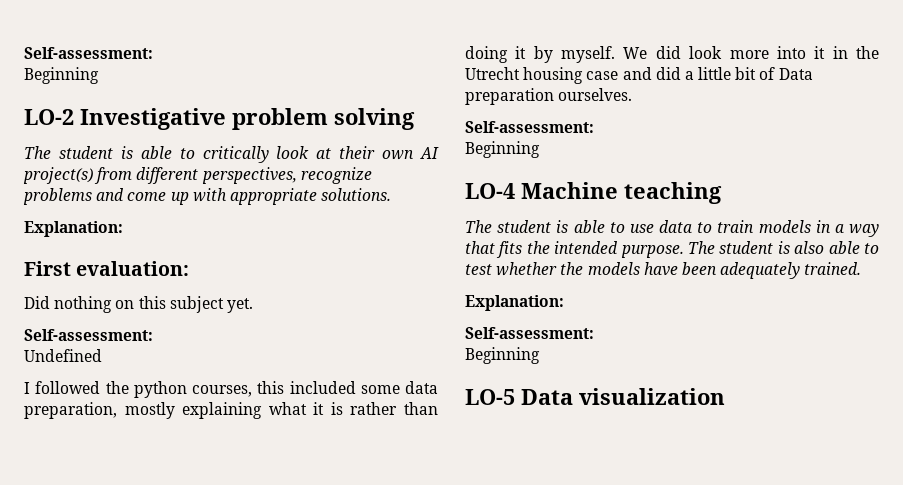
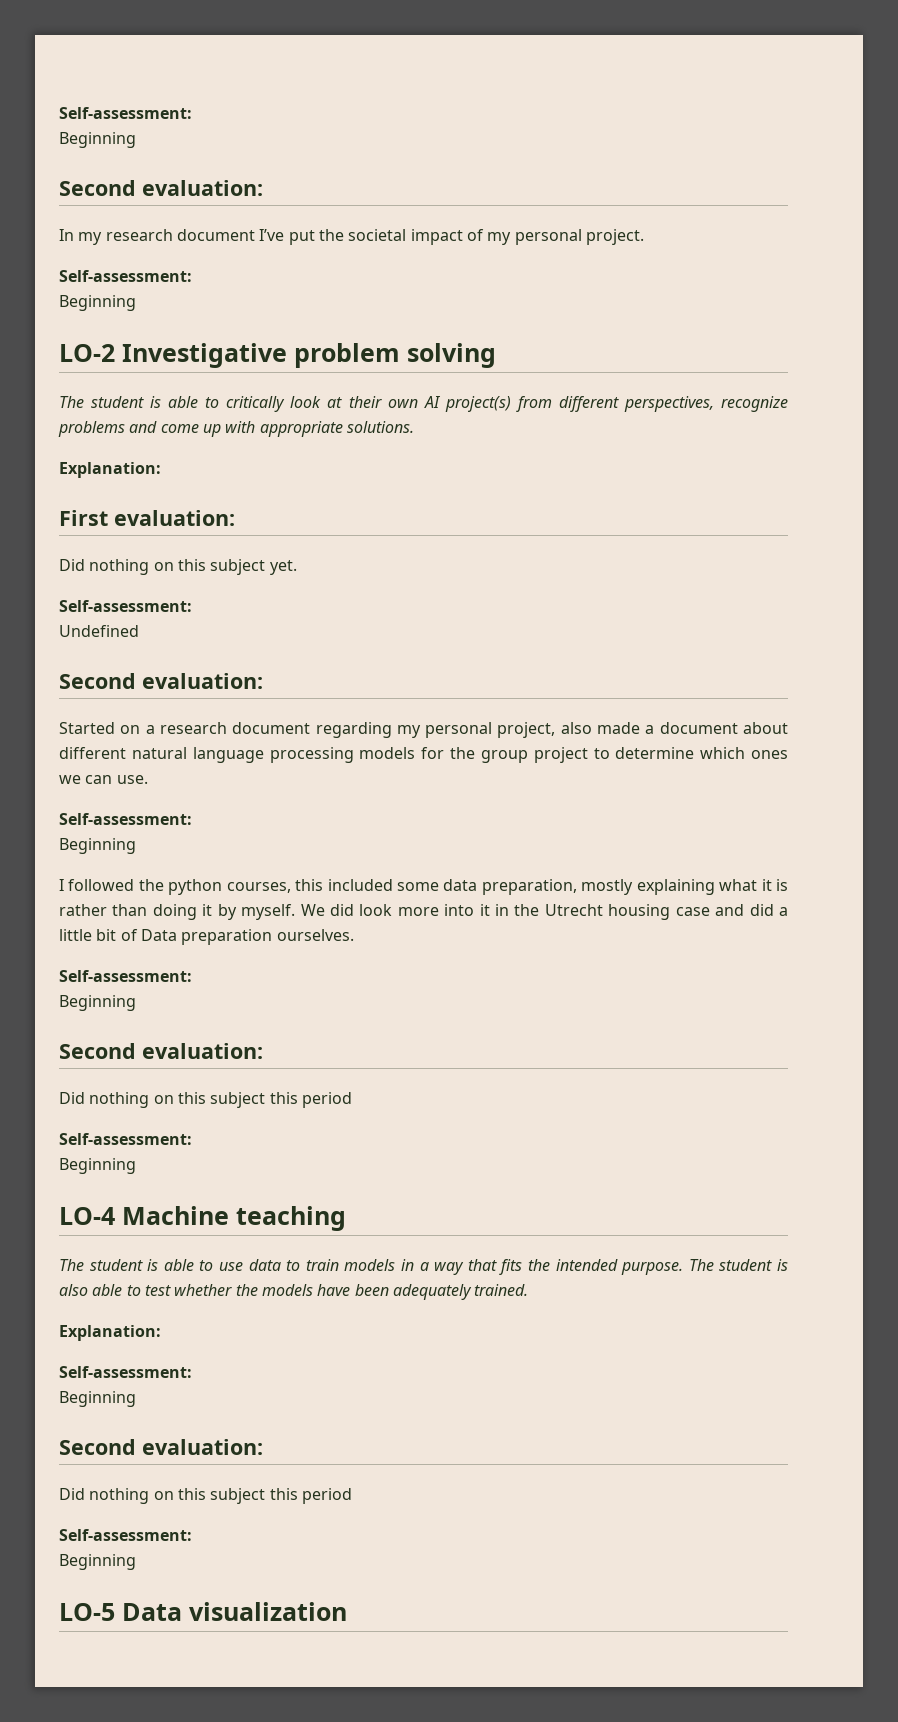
[24,47,153,59] [24,67,99,84] Self-assessment: // Beginning -> [59,107,192,119] [59,132,136,148] [59,180,263,196] [59,229,644,245] [59,270,192,282] [59,295,136,311] Self-assessment: // Beginning // Second evaluation: // In my research document I’ve put the societal impact of my personal project. // Self-assessment: // Beginning
(102, 355) none -> [59,673,263,689] [59,722,788,738] [59,747,788,763] [59,775,148,784] [59,813,192,825] [59,838,136,854] // Second evaluation: // Started on a research document regarding my personal project, also made a document about different natural language processing models for the group project to determine which ones we can use. // Self-assessment: // Beginning
(540, 149) none -> [59,1043,263,1059] [59,1092,352,1108] [59,1133,192,1145] [59,1158,136,1174] // Second evaluation: // Did nothing on this subject this period // Self-assessment: // Beginning
(540, 355) none -> [59,1439,263,1455] [59,1488,352,1504] [59,1529,192,1541] [59,1554,136,1570] // Second evaluation: // Did nothing on this subject this period // Self-assessment: // Beginning

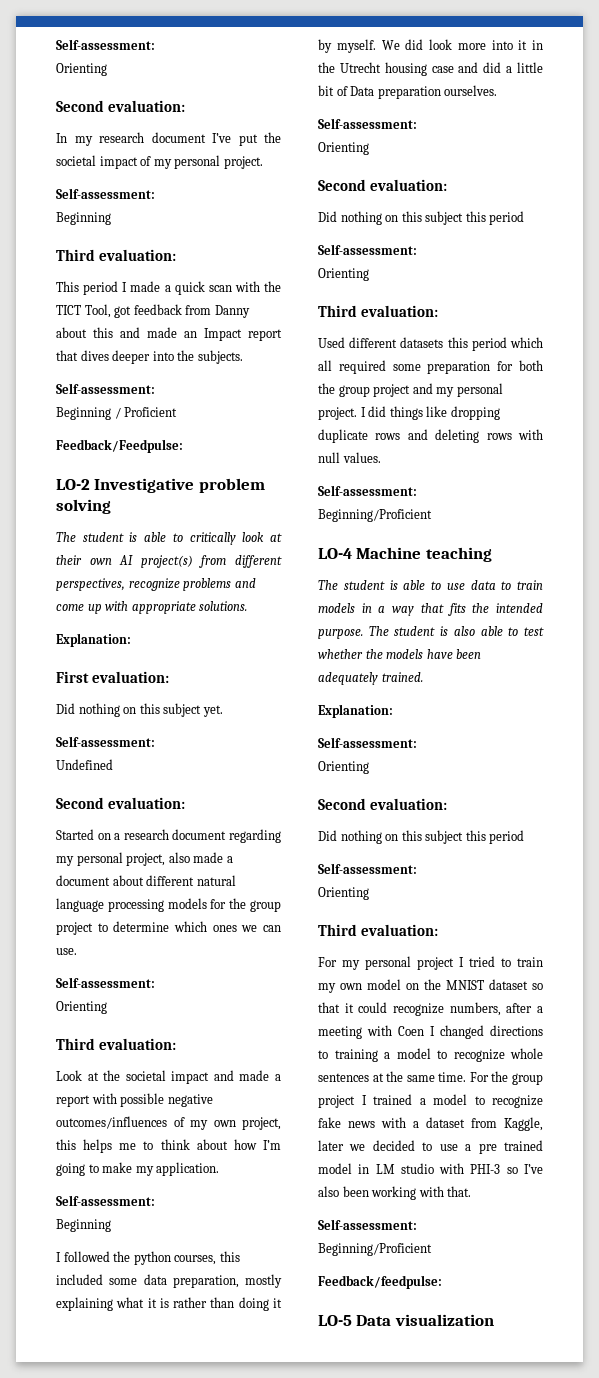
[59,107,192,119] [59,132,136,148] Self-assessment: // Beginning -> [56,39,155,50] [56,63,107,76] Self-assessment: // Orienting
(136, 303) none -> [56,249,177,261] [56,281,281,295] [56,304,250,318] [56,327,282,341] [56,350,243,364] [56,383,155,394] [56,407,178,420] [56,439,183,453] // Third evaluation: // This period I made a quick scan with the TICT Tool, got feedback from Danny about this and made an Impact report that dives deeper into the subjects. // Self-assessment: // Beginning / Proficient // Feedback/Feedpulse:
(192, 819) none -> [56,1001,107,1014] [56,1038,177,1050] [56,1070,281,1084] [56,1093,213,1107] [56,1116,281,1130] [56,1139,281,1153] [56,1162,220,1176] [56,1195,155,1206] // Orienting // Third evaluation: // Look at the societal impact and made a report with possible negative outcomes/influences of my own project, this helps me to think about how I’m going to make my application. // Self-assessment:
[59,995,136,1011] Beginning -> [318,142,369,155] Orienting
[59,1158,136,1174] Beginning -> [318,268,369,281] [318,305,439,317] [318,337,543,351] [318,360,543,374] [318,383,503,397] [318,406,500,420] [318,429,543,443] [318,452,381,463] [318,485,417,496] [318,509,432,522] Orienting // Third evaluation: // Used different datasets this period which all required some preparation for both the group project and my personal project. I did things like dropping duplicate rows and deleting rows with null values. // Self-assessment: // Beginning/Proficient
[59,1391,136,1407] Beginning -> [318,761,369,774] Orienting
[59,1554,136,1570] Beginning -> [318,887,369,900] [318,924,439,936] [318,956,543,970] [318,979,543,993] [318,1002,543,1016] [318,1025,543,1039] [318,1048,543,1062] [318,1071,543,1085] [318,1094,543,1108] [318,1117,543,1131] [318,1140,543,1154] [318,1163,543,1174] [318,1186,472,1200] [318,1219,417,1230] [318,1243,432,1256] [318,1275,442,1289] Orienting // Third evaluation: // For my personal project I tried to train my own model on the MNIST dataset so that it could recognize numbers, after a meeting with Coen I changed directions to training a model to recognize whole sentences at the same time. For the group project I trained a model to recognize fake news with a dataset from Kaggle, later we decided to use a pre trained model in LM studio with PHI-3 so I’ve also been working with that. // Self-assessment: // Beginning/Proficient // Feedback/feedpulse:

